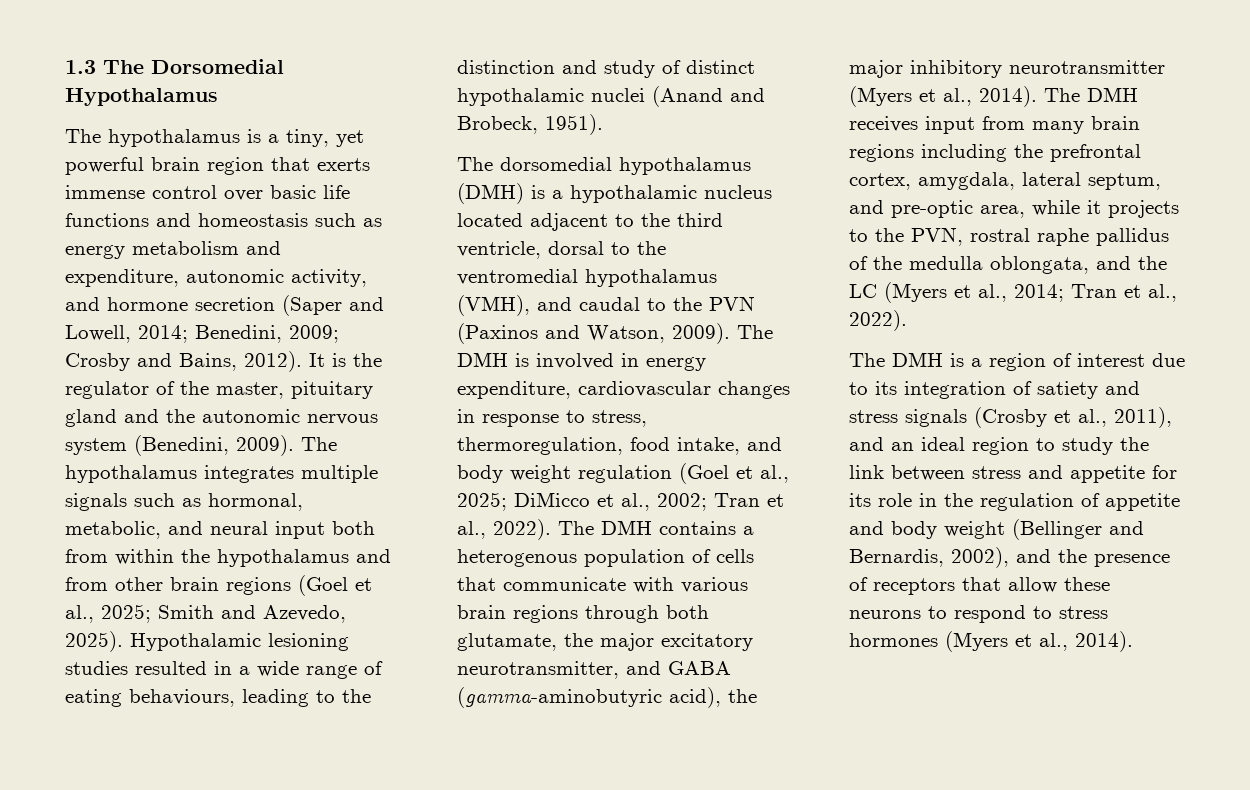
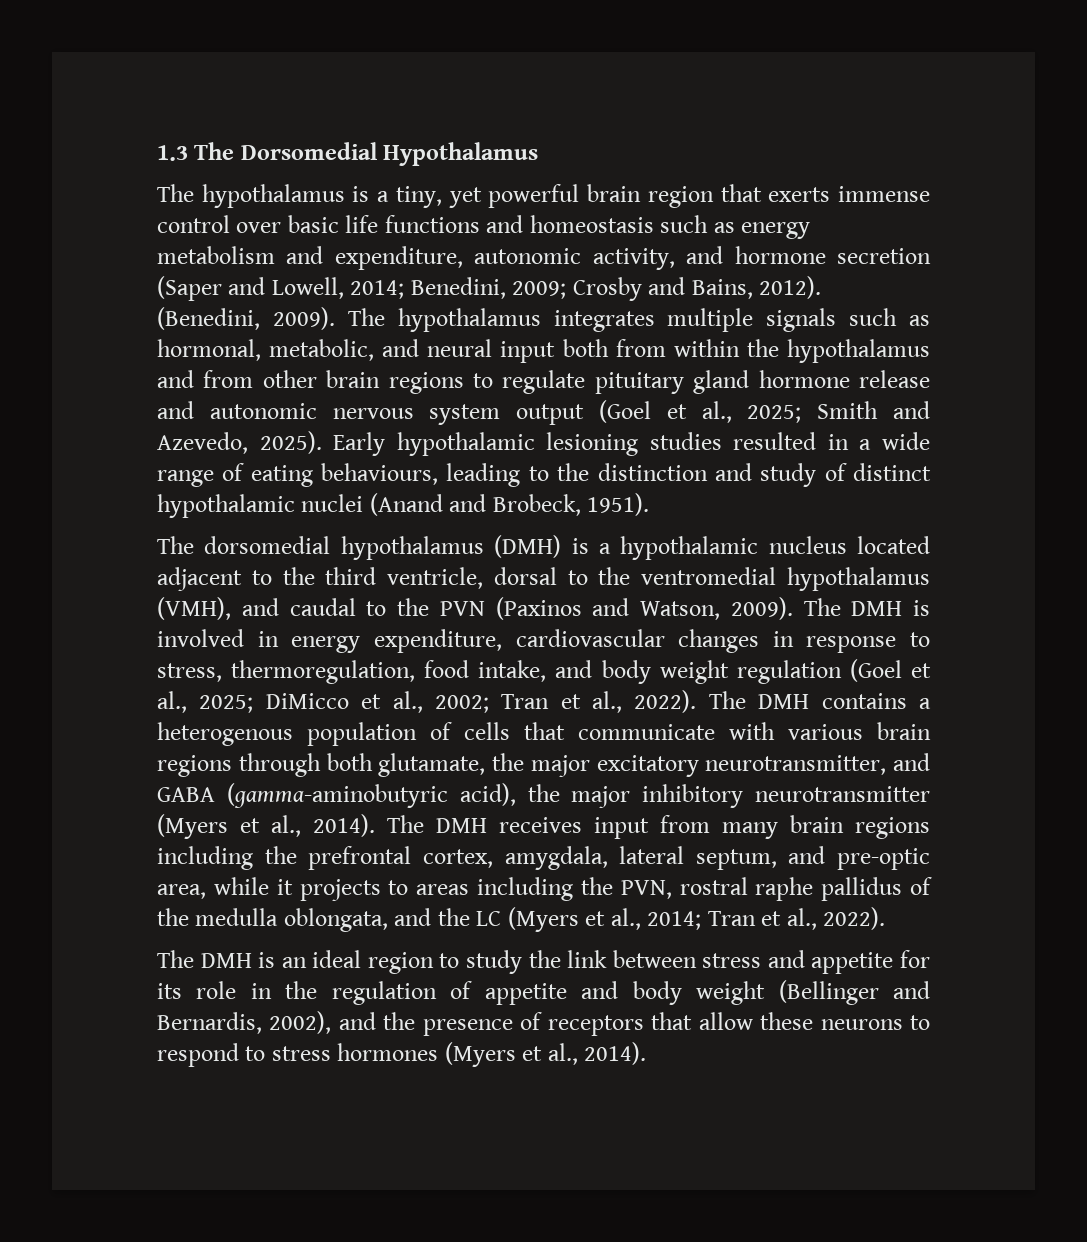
[309,353,382,367] [65,381,373,399] [65,409,378,427] [65,438,127,455] It is the regulator of the master, pituitary gland and the autonomic nervous system -> (822, 287) none
(291, 586) none -> [473,370,930,394] [157,401,585,425] to regulate pituitary gland hormone release and autonomic nervous system output
[130,633,261,651] Hypothalamic -> [333,432,535,456] Early hypothalamic
(868, 235) none -> [416,877,573,901] areas including
[971,353,1185,371] [849,381,1140,399] [849,407,1172,428] [849,437,884,451] a region of interest due to its integration of satiety and stress signals (Crosby et al., 2011), and -> (276, 960) none

